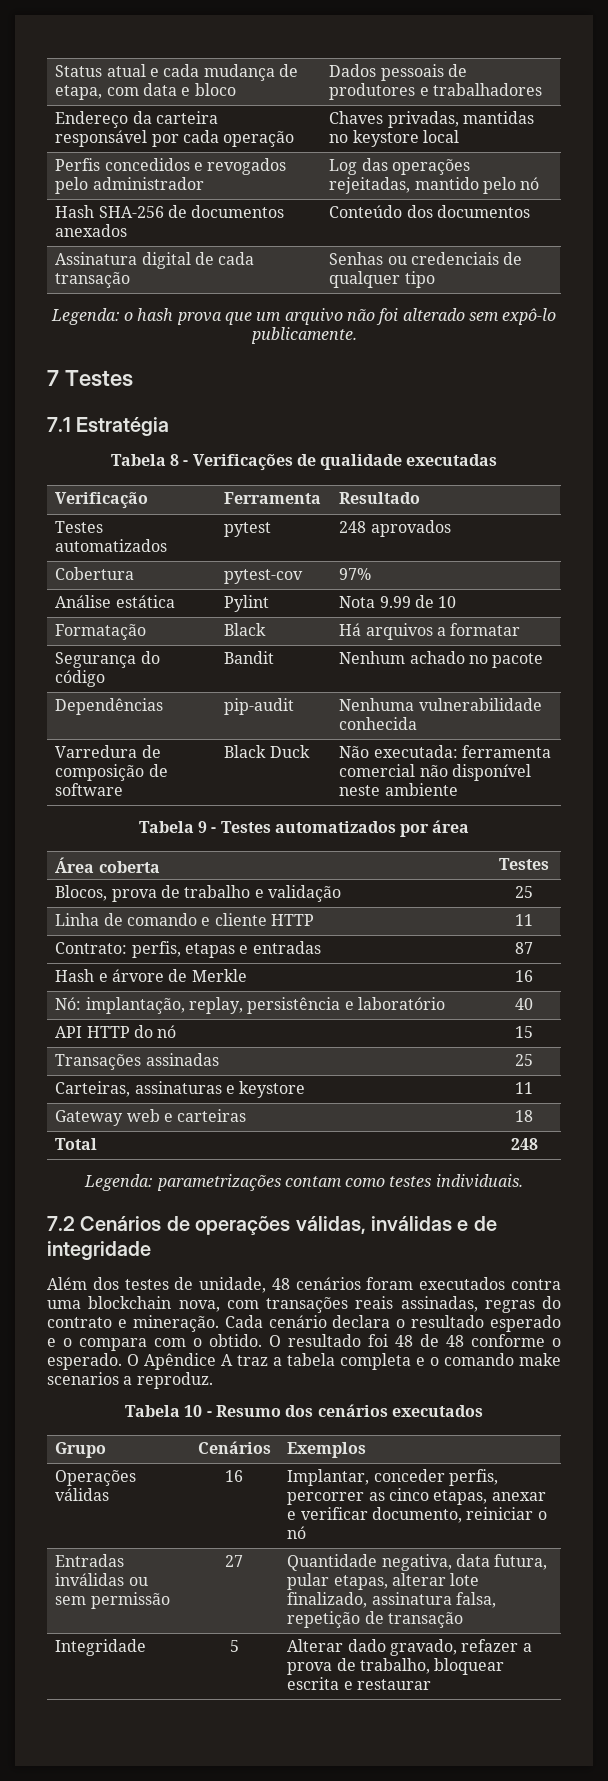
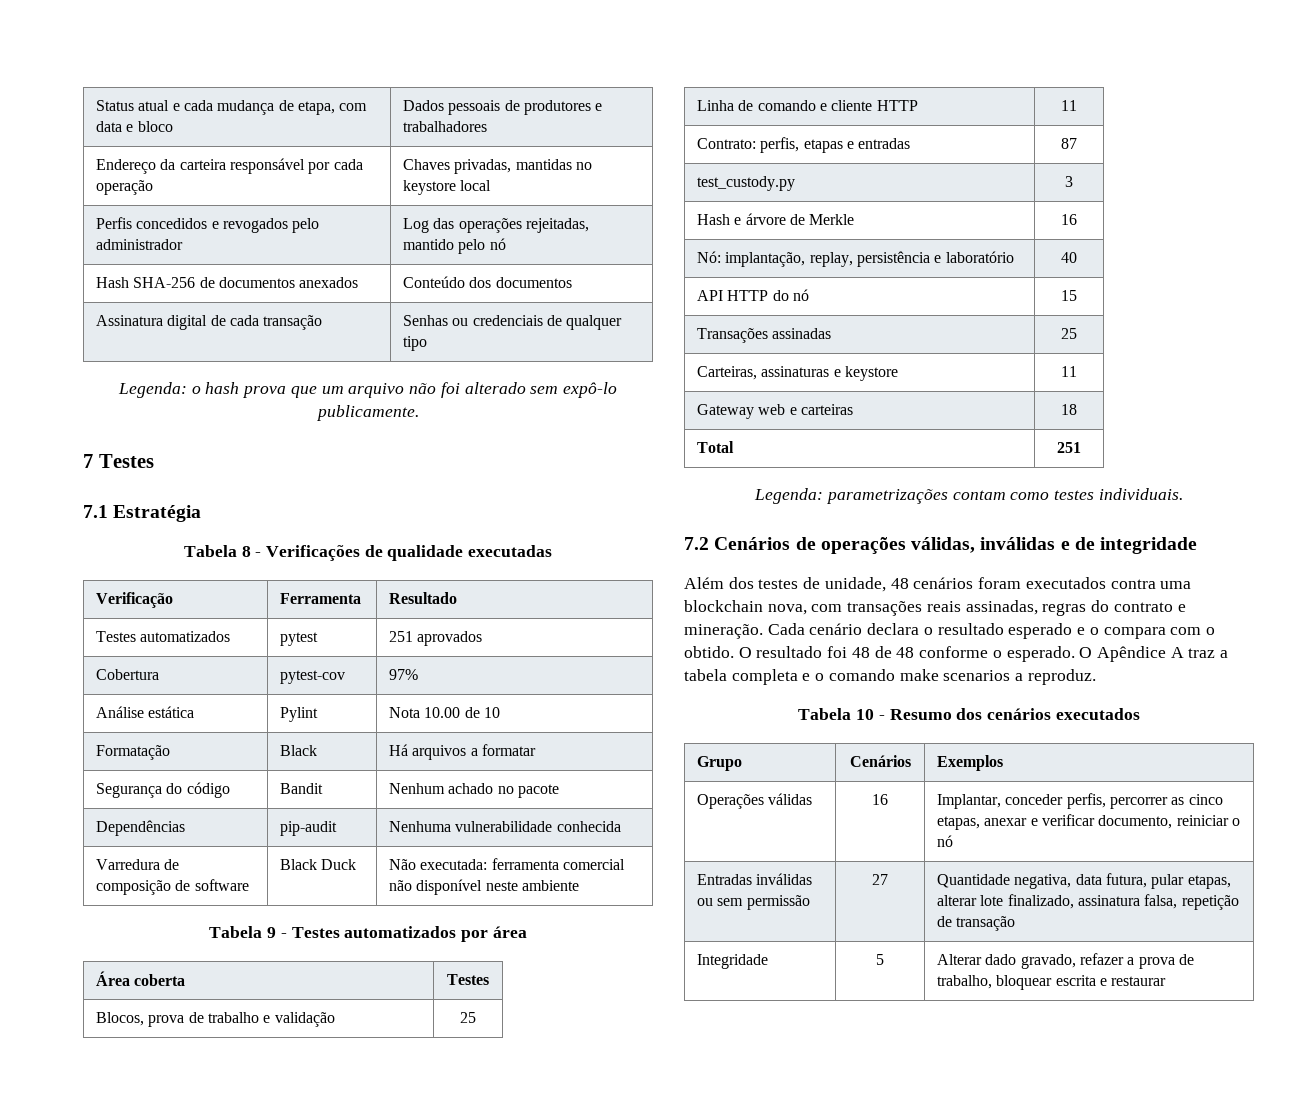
[339,521,367,533] 248 -> [389,631,414,642] 251
[379,596,411,608] 9.99 -> [424,707,461,718] 10.00
(533, 948) none -> [697,176,796,191] [1065,176,1073,187] // test_custody.py | 3
[510,1138,538,1150] 248 -> [1057,442,1081,453] 251

